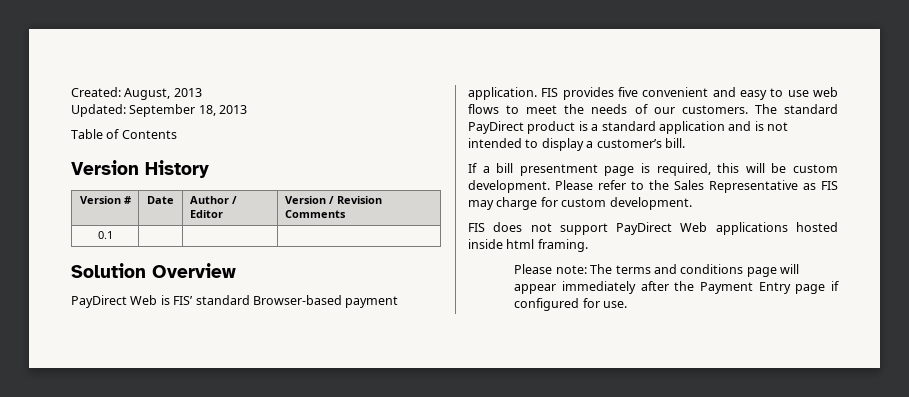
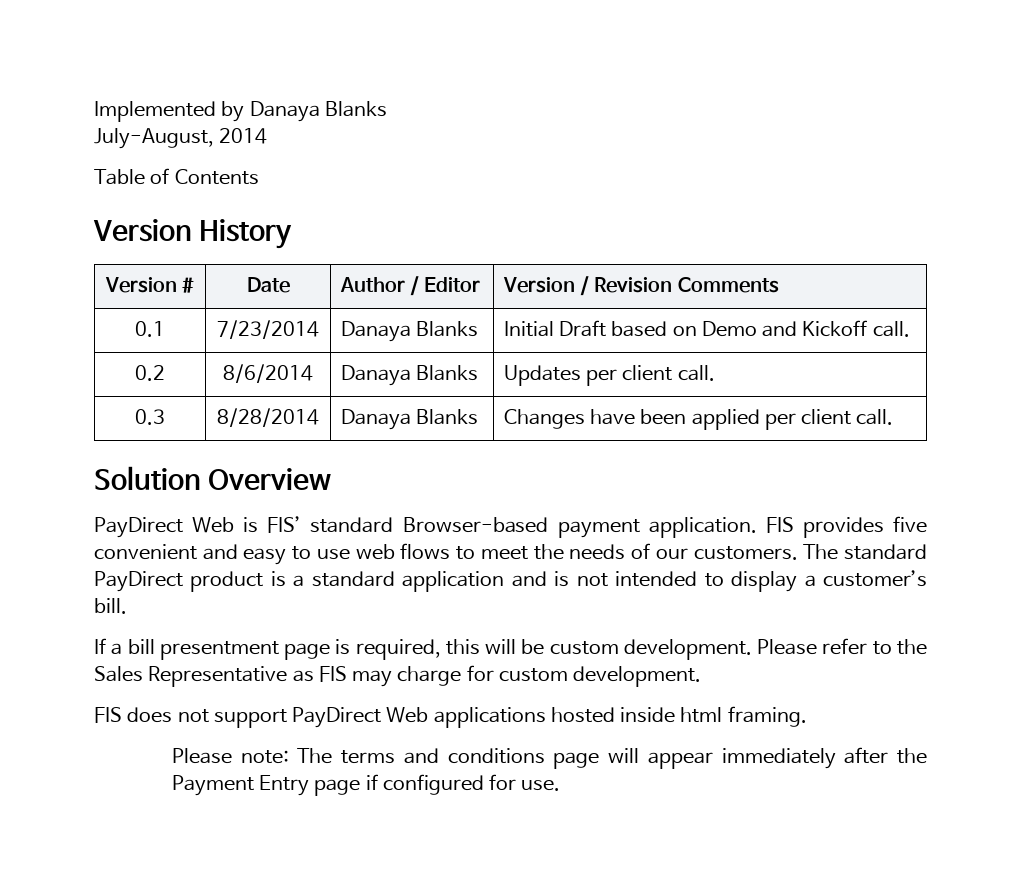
[71,87,202,100] [71,104,248,117] Created: August, 2013 // Updated: September 18, 2013 -> [94,101,387,122] [94,128,268,149] Implemented by Danaya Blanks // July-August, 2014
(113, 235) | | -> [217,320,319,339] [340,321,479,342] [503,320,910,337] [135,365,165,381] [223,364,313,383] [340,365,479,386] [503,365,715,386] [135,409,165,425] [217,408,319,427] [340,409,479,430] [503,409,894,430] 7/23/2014 | Danaya Blanks | Initial Draft based on Demo and Kickoff call. // 0.2 | 8/6/2014 | Danaya Blanks | Updates per client call. // 0.3 | 8/28/2014 | Danaya Blanks | Changes have been applied per client call.

